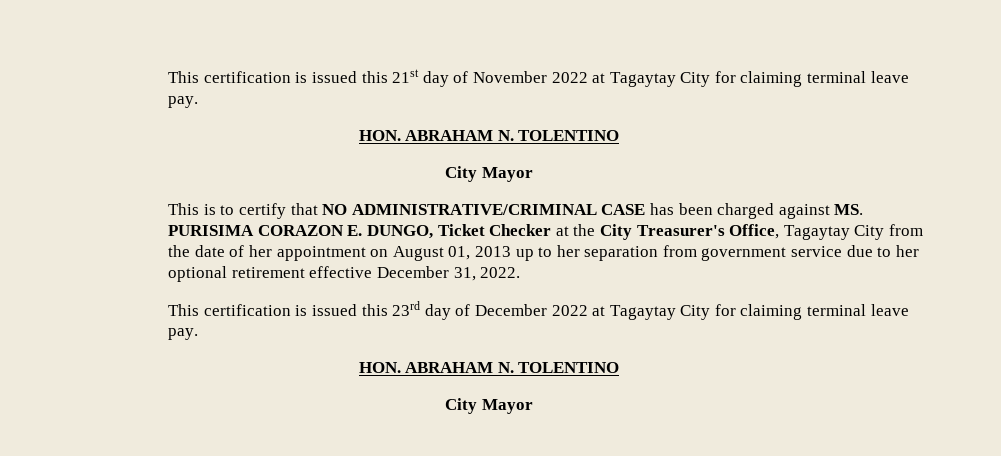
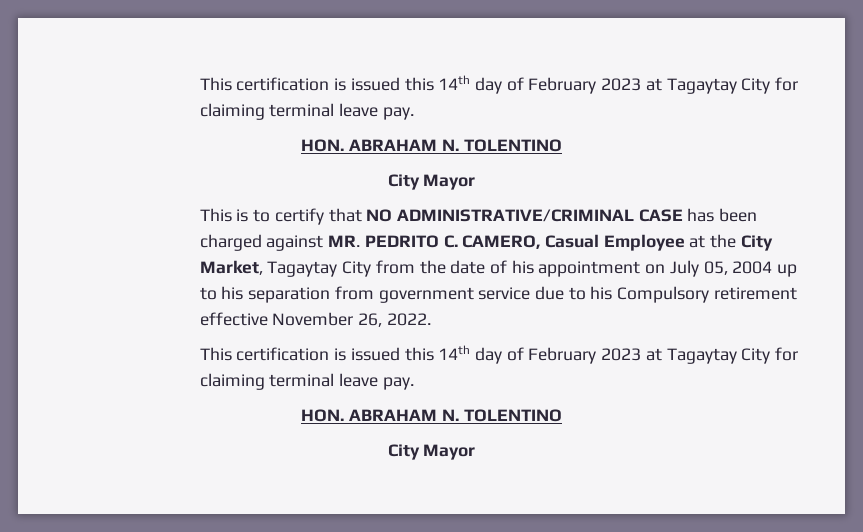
[168,69,588,87] This certification is issued this 21st day of November 2022 -> [199,75,642,94] This certification is issued this 14th day of February 2023
[834,204,864,215] [168,224,552,239] MS. PURISIMA CORAZON E. DUNGO, Ticket Checker -> [328,234,685,251] MR. PEDRITO C. CAMERO, Casual Employee
[636,224,780,239] Treasurer's Office, -> [199,260,263,275] Market,
[249,245,273,257] her -> [511,260,534,274] his
[392,246,511,261] August 01, 2013 -> [669,260,773,277] July 05, 2004
[556,245,580,257] her -> [221,286,244,300] his
[895,245,919,257] [168,266,476,282] her optional retirement effective December 31, -> [590,286,797,303] [199,312,383,327] his Compulsory retirement effective November 26,
[392,301,588,320] 23rd day of December 2022 -> [438,345,642,364] 14th day of February 2023

